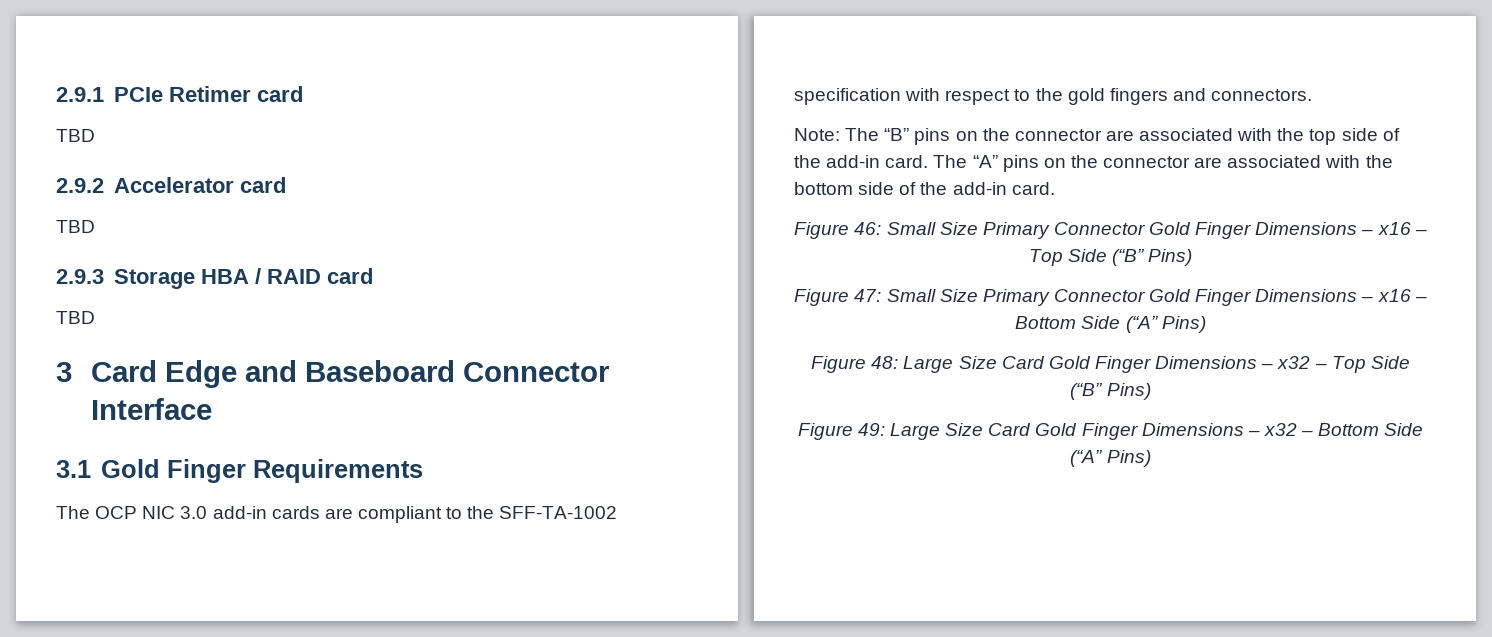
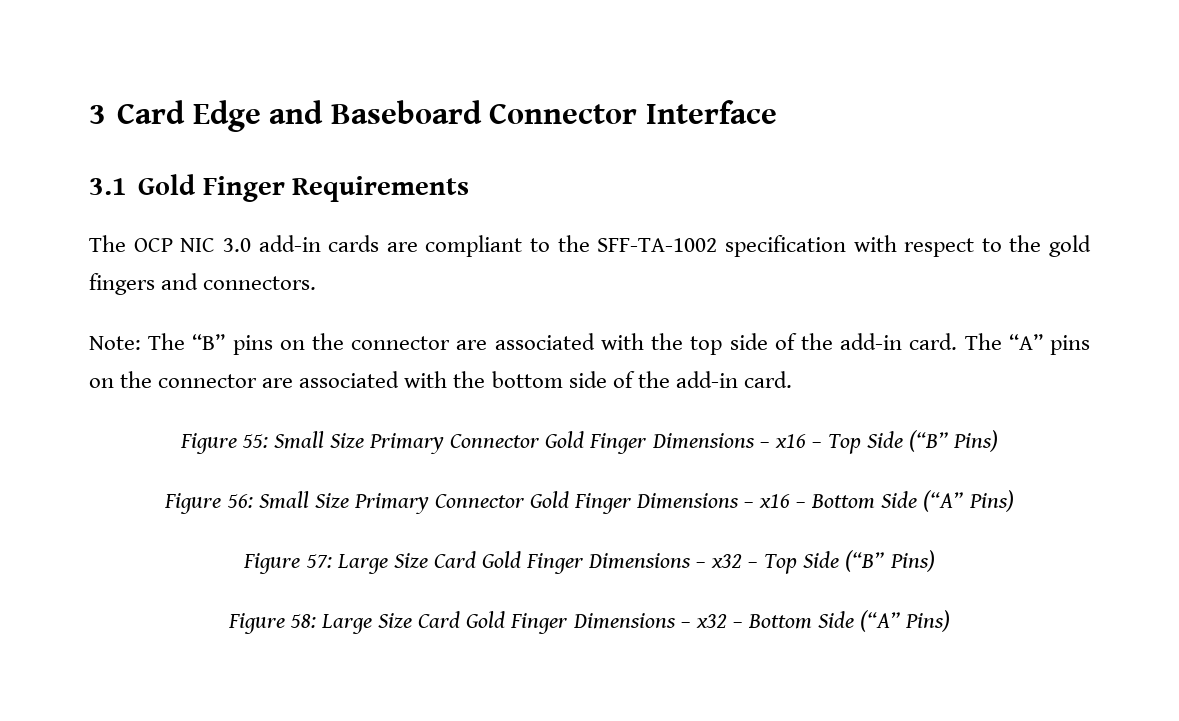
[56,86,303,102] [56,129,95,142] [56,177,286,193] [56,220,95,233] [56,268,373,289] [56,311,95,324] 2.9.1 PCIe Retimer card // TBD // 2.9.2 Accelerator card // TBD // 2.9.3 Storage HBA / RAID card // TBD // -> (89, 114) none
[854,222,882,235] 46: -> [242,434,269,448] 55:
[854,289,882,302] 47: -> [226,494,253,508] 56:
[871,356,899,369] 48: -> [305,554,332,568] 57:
[857,423,885,436] 49: -> [290,614,317,628] 58:

